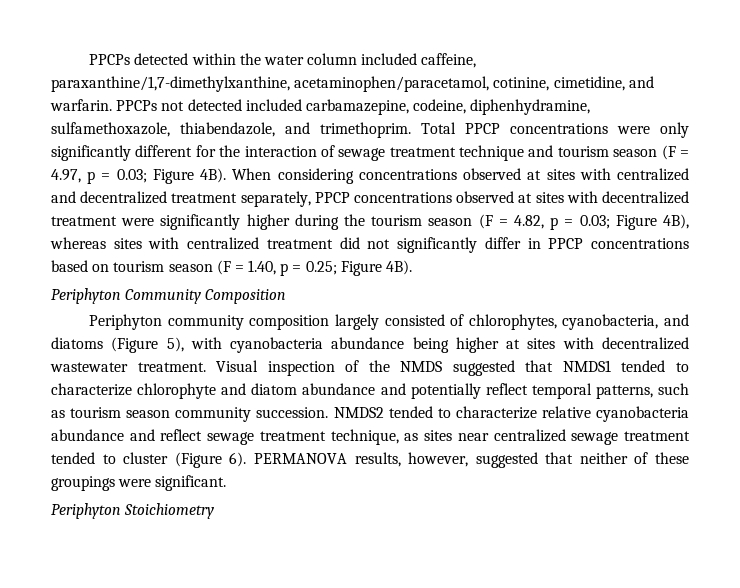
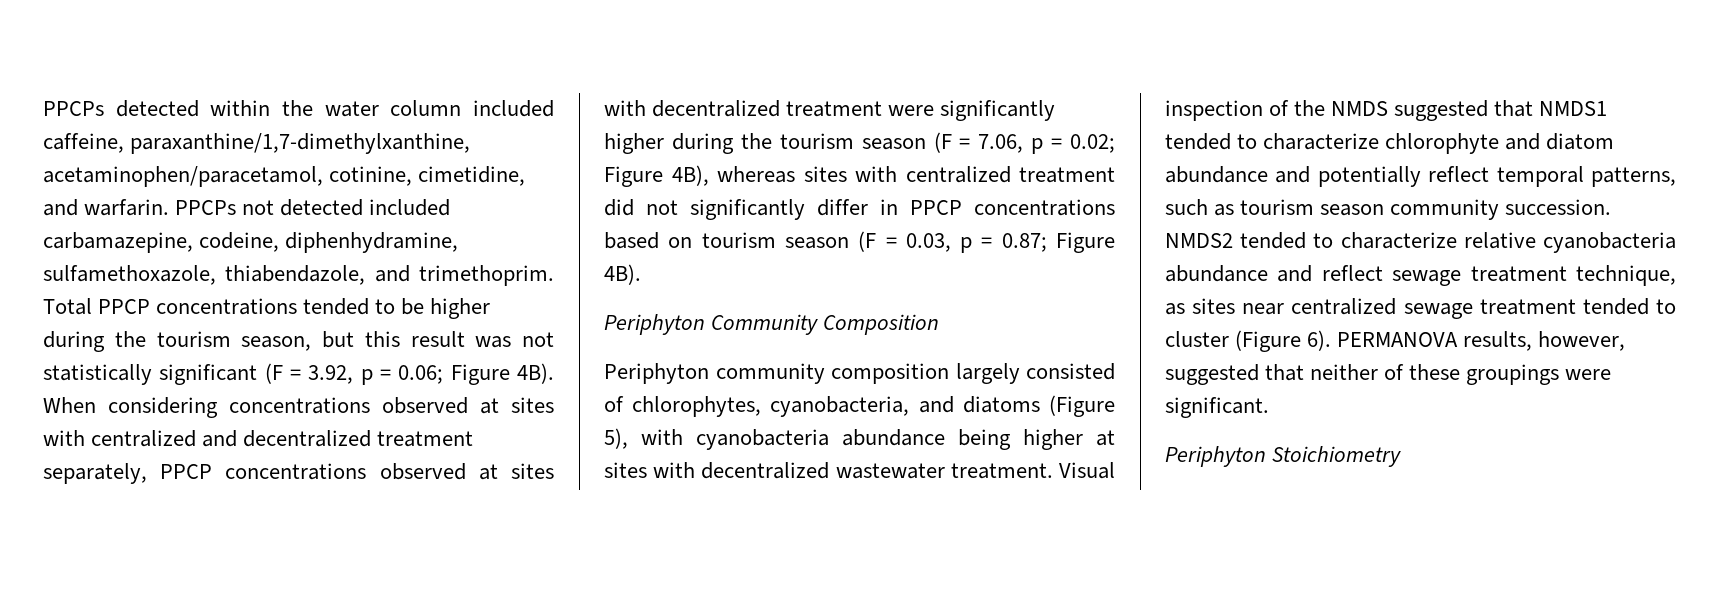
[617,122,689,138] [51,145,689,161] [51,169,147,184] were only significantly different for the interaction of sewage treatment technique and tourism season (F = 4.97, p = 0.03; -> [303,298,491,319] [43,331,554,352] [43,363,444,385] tended to be higher during the tourism season, but this result was not statistically significant (F = 3.92, p = 0.06;
[513,215,610,230] 4.82, p = 0.03; -> [978,134,1115,154] 7.06, p = 0.02;
[248,260,337,276] 1.40, p = 0.25; -> [905,233,1047,253] 0.03, p = 0.87;

